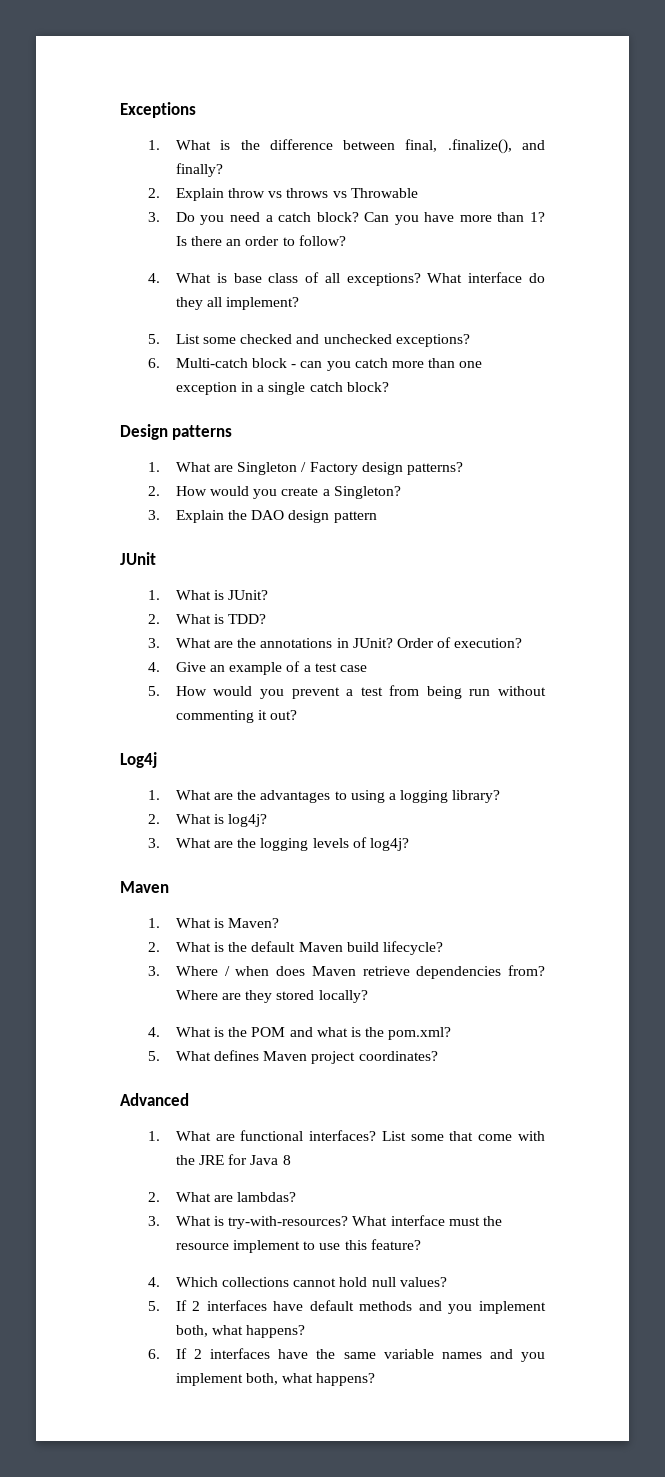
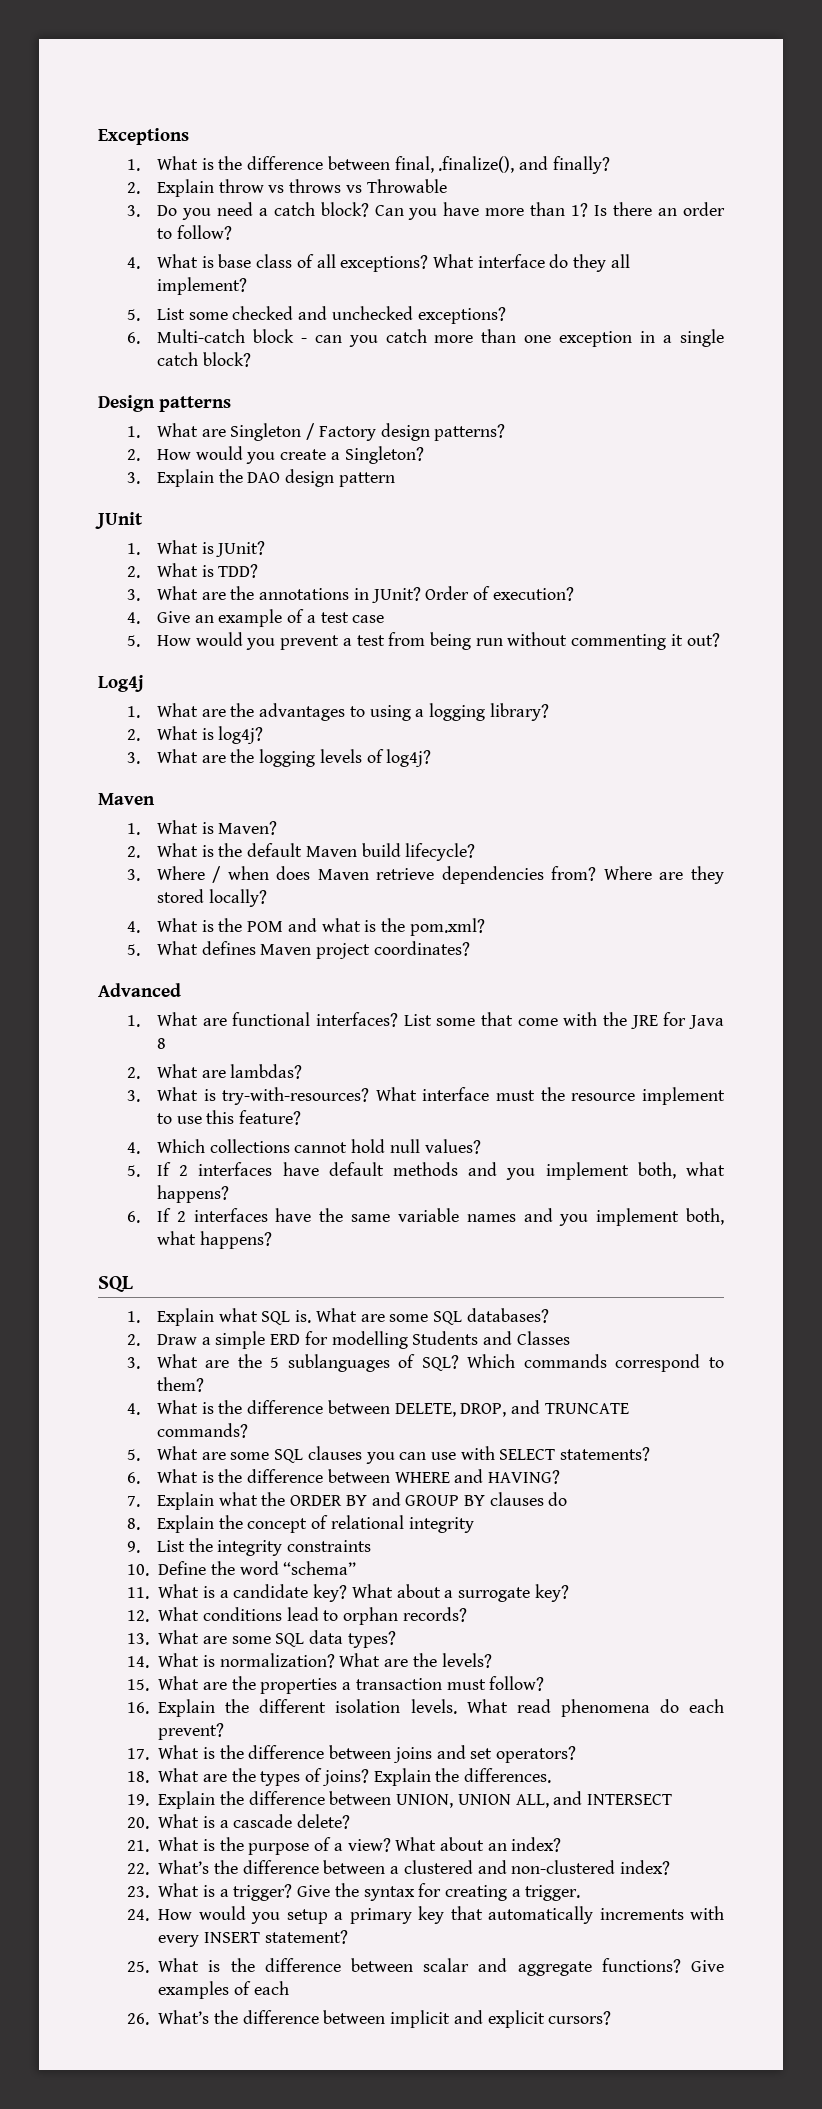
(376, 1379) none -> [98,1276,133,1292] [127,1308,549,1326] [127,1331,570,1349] [127,1354,724,1372] [156,1377,204,1392] [127,1400,629,1417] [156,1423,248,1438] [127,1446,651,1464] [127,1469,560,1484] [127,1492,568,1510] [127,1515,474,1533] [127,1538,372,1556] [127,1561,357,1576] [127,1584,569,1602] [127,1607,467,1625] [127,1630,396,1648] [127,1653,492,1668] [127,1676,545,1694] [127,1699,724,1717] [158,1723,225,1740] [127,1745,577,1763] [127,1768,552,1786] [127,1791,673,1809] [127,1814,351,1829] [127,1837,562,1855] [127,1860,671,1875] [127,1883,581,1901] [127,1906,724,1924] [158,1930,348,1947] [127,1958,724,1976] [158,1981,289,1999] [127,2010,612,2028] // SQL // 1. Explain what SQL is. What are some SQL databases? // 2. Draw a simple ERD for modelling Students and Classes // 3. What are the 5 sublanguages of SQL? Which commands correspond to them? // 4. What is the difference between DELETE, DROP, and TRUNCATE commands? // 5. What are some SQL clauses you can use with SELECT statements? // 6. What is the difference between WHERE and HAVING? // 7. Explain what the ORDER BY and GROUP BY clauses do // 8. Explain the concept of relational integrity // 9. List the integrity constraints // 10. Define the word “schema” // 11. What is a candidate key? What about a surrogate key? // 12. What conditions lead to orphan records? // 13. What are some SQL data types? // 14. What is normalization? What are the levels? // 15. What are the properties a transaction must follow? // 16. Explain the different isolation levels. What read phenomena do each prevent? // 17. What is the difference between joins and set operators? // 18. What are the types of joins? Explain the differences. // 19. Explain the difference between UNION, UNION ALL, and INTERSECT // 20. What is a cascade delete? // 21. What is the purpose of a view? What about an index? // 22. What’s the difference between a clustered and non-clustered index? // 23. What is a trigger? Give the syntax for creating a trigger. // 24. How would you setup a primary key that automatically increments with every INSERT statement? // 25. What is the difference between scalar and aggregate functions? Give examples of each // 26. What’s the difference between implicit and explicit cursors?

